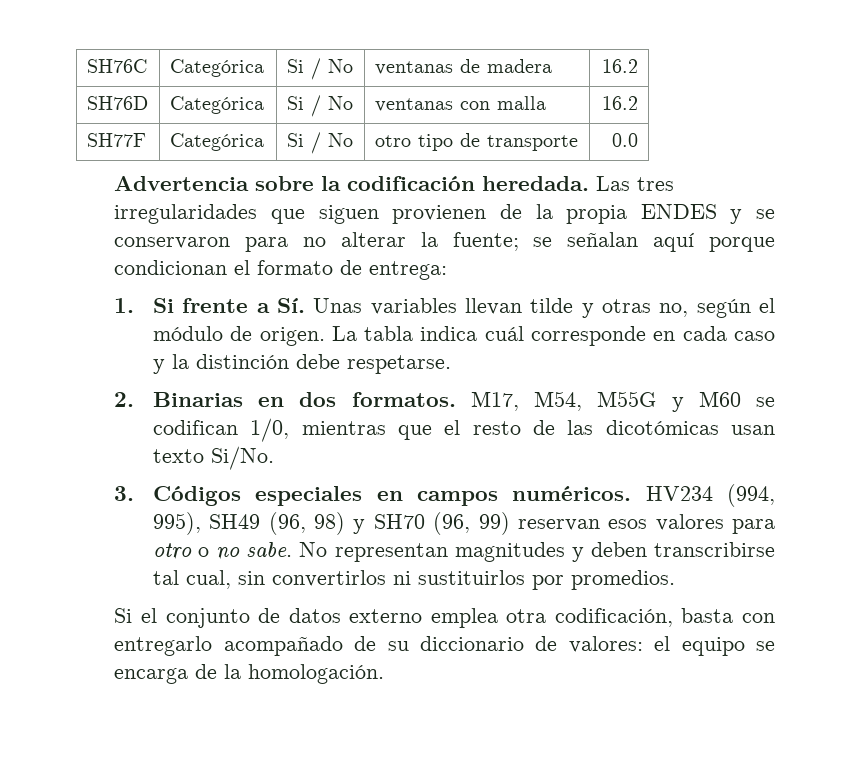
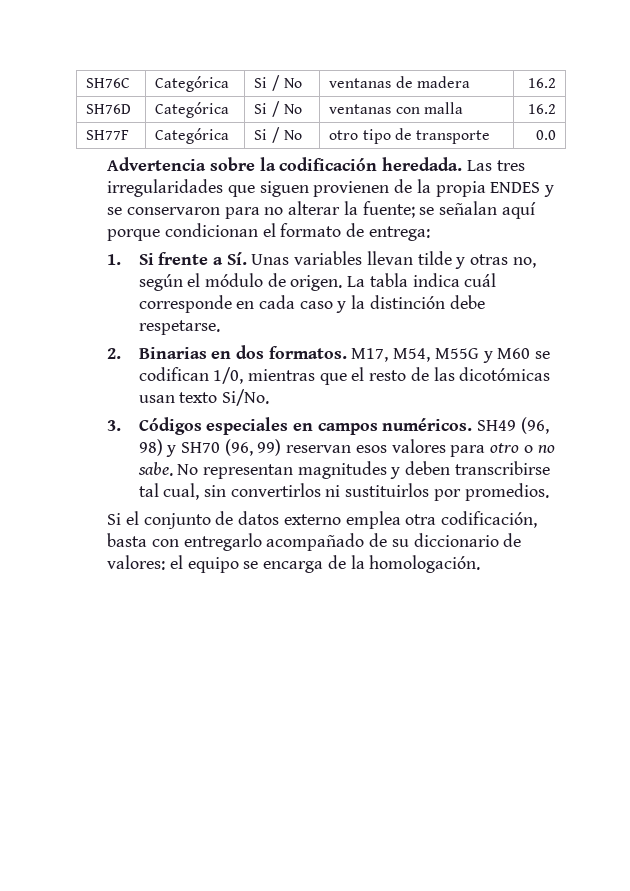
[645,484,775,507] [152,512,201,535] HV234 (994, 995), -> (473, 424) none

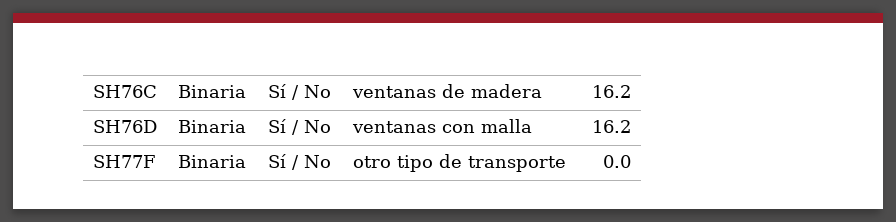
[155,76,230,92] [254,77,268,88] Categórica | Si -> [178,85,247,98] [268,84,287,98] Binaria | Sí
[155,102,230,118] [254,103,268,114] Categórica | Si -> [178,120,247,133] [268,119,287,133] Binaria | Sí
[155,128,230,144] [254,129,268,140] Categórica | Si -> [178,155,247,168] [268,154,287,168] Binaria | Sí
[107,157,525,171] [107,179,555,197] [107,201,536,219] [107,223,430,241] [107,251,536,269] [138,273,497,291] [138,295,485,313] [138,320,220,335] [107,345,551,363] [138,367,551,385] [138,389,270,406] [107,417,549,435] [138,439,555,457] [137,461,550,479] [138,483,549,501] [107,511,538,529] [107,533,522,551] [107,555,481,573] // Advertencia sobre la codificación heredada. Las tres irregularidades que siguen provienen de la propia ENDES y se conservaron para no alterar la fuente; se señalan aquí porque condicionan el formato de entrega: // 1. Si frente a Sí. Unas variables llevan tilde y otras no, según el módulo de origen. La tabla indica cuál corresponde en cada caso y la distinción debe respetarse. // 2. Binarias en dos formatos. M17, M54, M55G y M60 se codifican 1/0, mientras que el resto de las dicotómicas usan texto Si/No. // 3. Códigos especiales en campos numéricos. SH49 (96, 98) y SH70 (96, 99) reservan esos valores para otro o no sabe. No representan magnitudes y deben transcribirse tal cual, sin convertirlos ni sustituirlos por promedios. // Si el conjunto de datos externo emplea otra codificación, basta con entregarlo acompañado de su diccionario de valores: el equipo se encarga de la homologación. -> (631, 161) none

